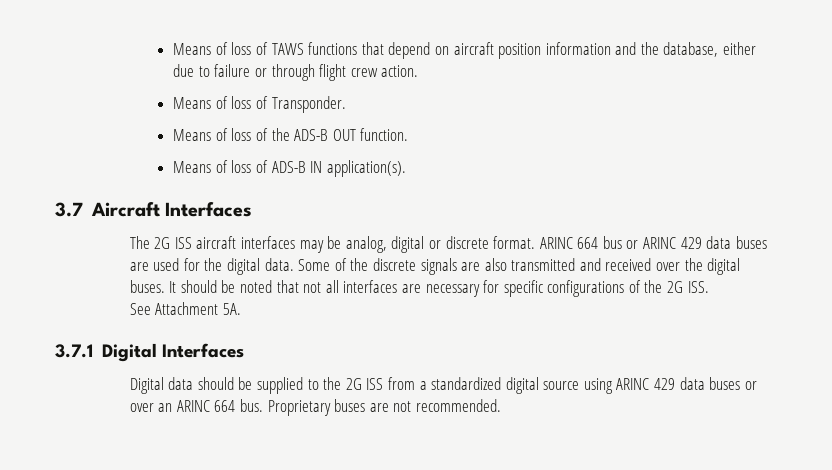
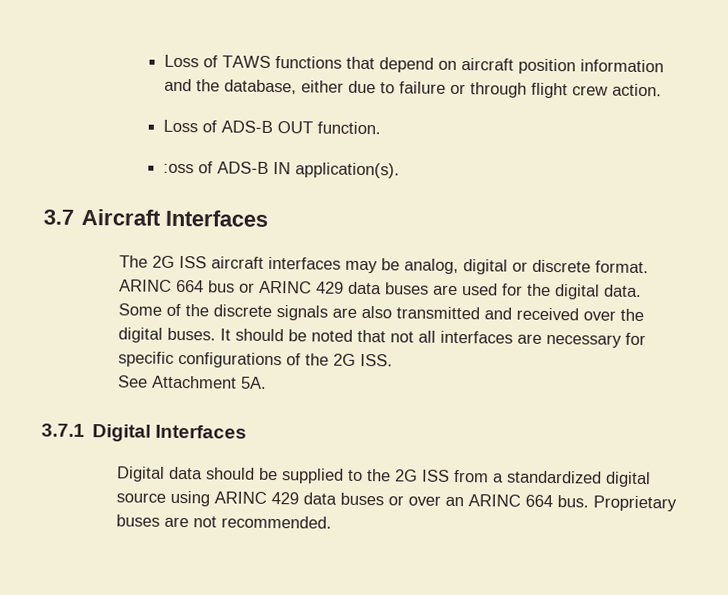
[173,42,252,55] Means of loss -> [164,54,200,68] Loss
[173,96,346,113] [173,128,290,141] Means of loss of Transponder. // Means of loss of the -> [163,119,218,133] Loss of
[173,160,252,173] Means of loss -> [163,163,195,174] :oss

